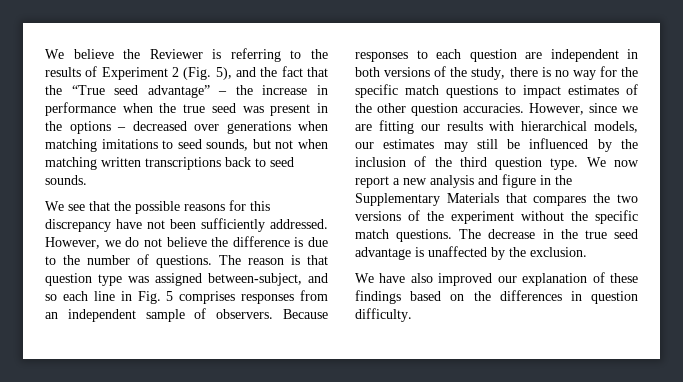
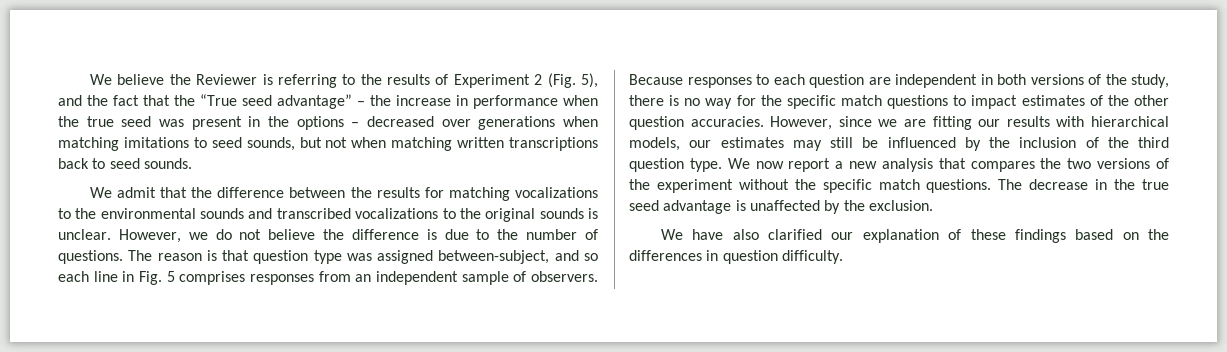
[68,200,270,214] [45,218,328,232] see that the possible reasons for this discrepancy have not been sufficiently addressed. -> [117,187,598,201] [58,208,599,222] [58,229,111,240] admit that the difference between the results for matching vocalizations to the environmental sounds and transcribed vocalizations to the original sounds is unclear.
[478,174,572,188] [355,193,499,206] and figure in the Supplementary Materials -> (933, 165) none
[438,273,493,286] improved -> [768,229,823,240] clarified

